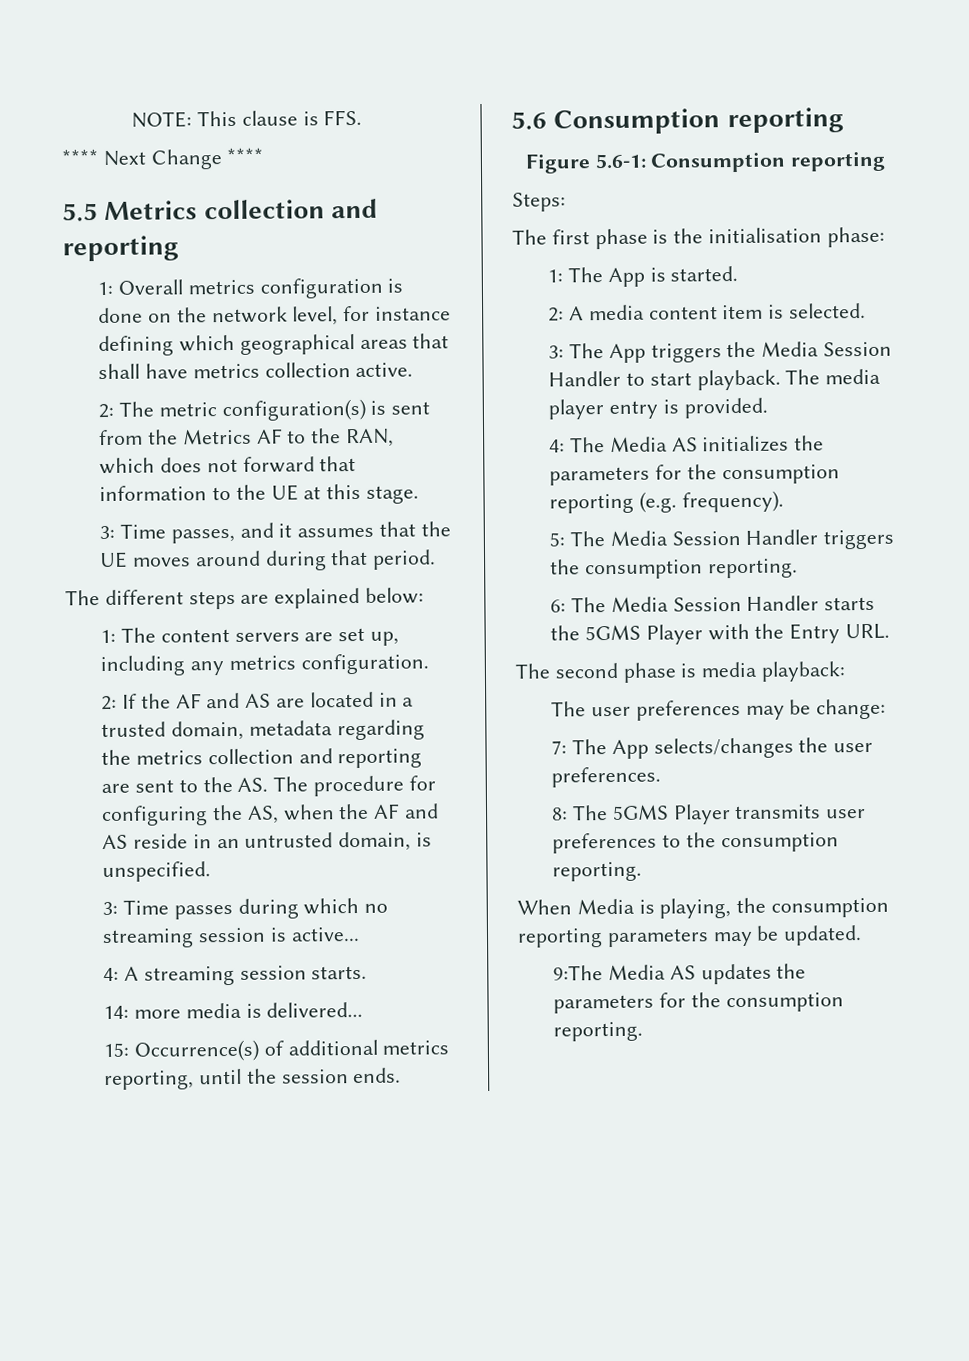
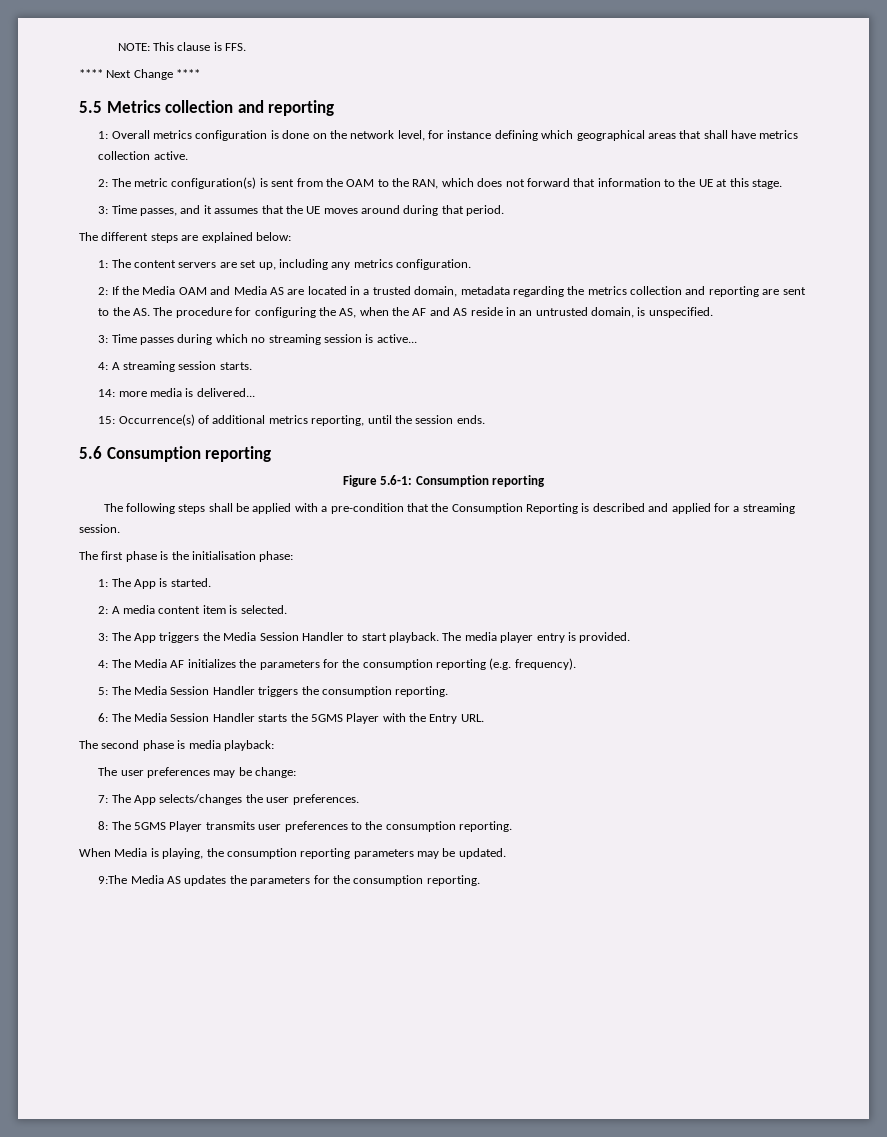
[182,428,283,445] Metrics AF -> [346,179,375,187] OAM
[175,692,241,709] AF and -> [142,286,267,295] Media OAM and Media
[512,192,566,212] Steps: -> [103,503,795,514] [79,524,120,533] The following steps shall be applied with a pre-condition that the Consumption Reporting is described and applied for a streaming session.
[671,437,698,452] AS -> [170,660,185,668] AF

